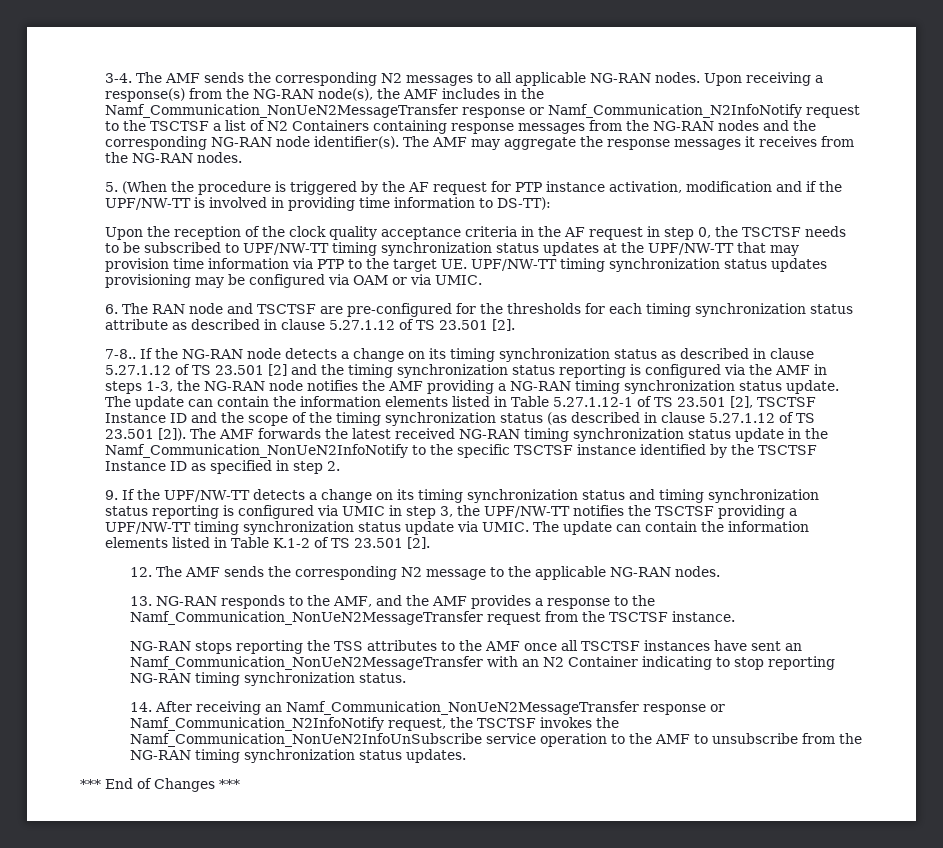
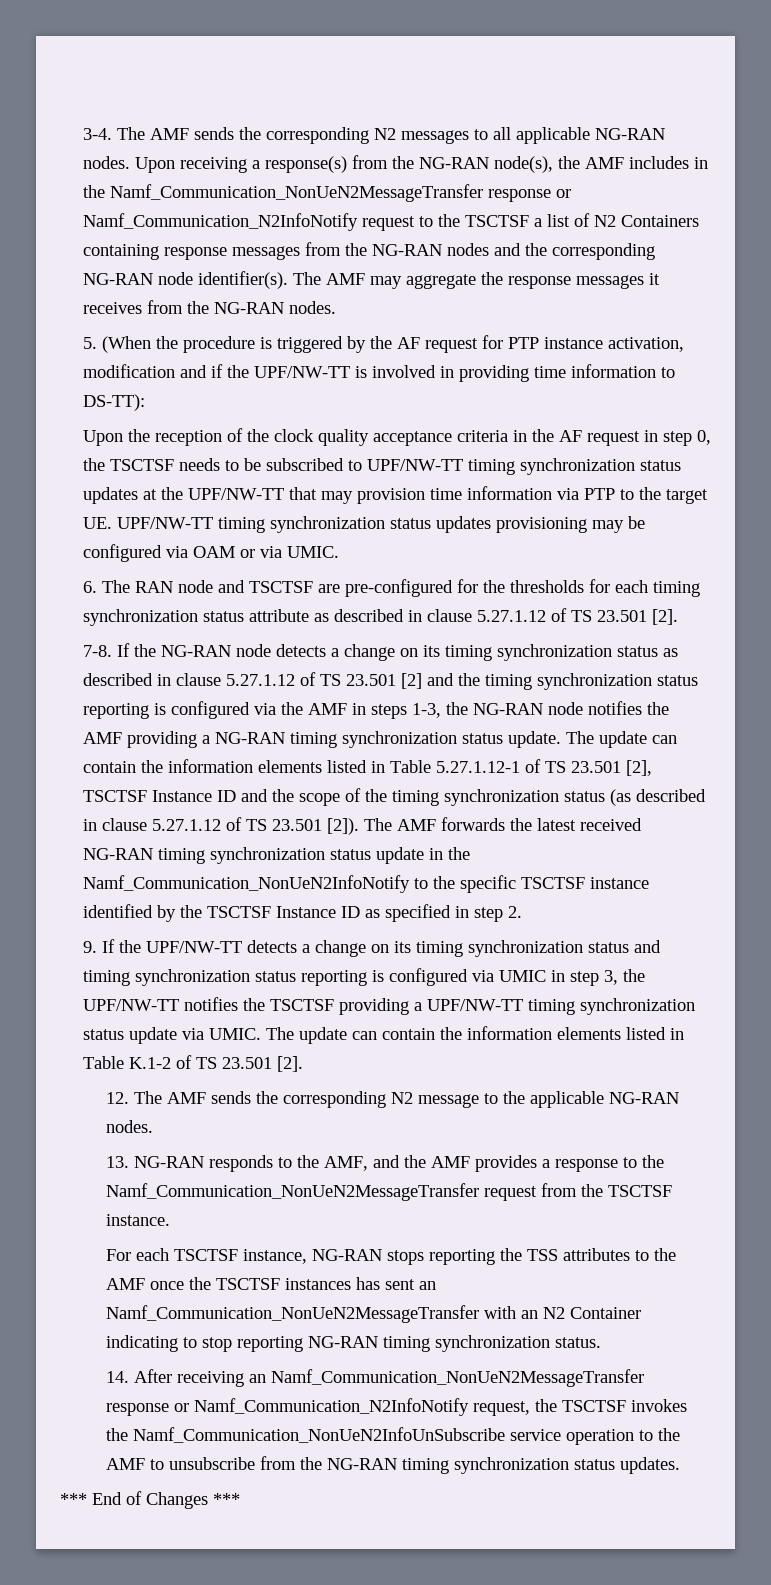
[104,349,136,359] 7-8.. -> [82,645,112,657] 7-8.
(735, 616) none -> [105,1248,307,1264] For each TSCTSF instance,
[560,640,578,651] all -> [188,1277,211,1290] the
[713,640,747,651] have -> [355,1277,380,1290] has

